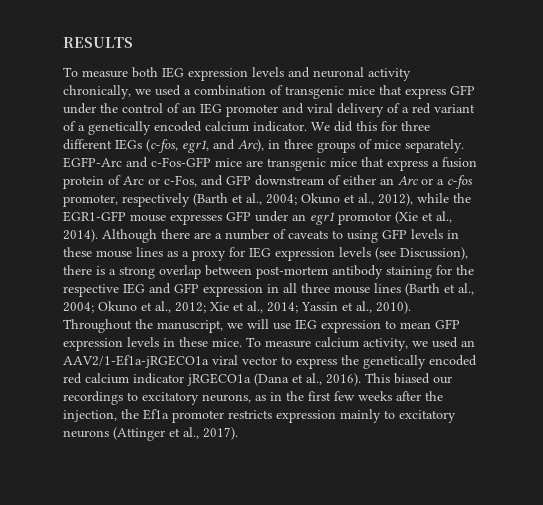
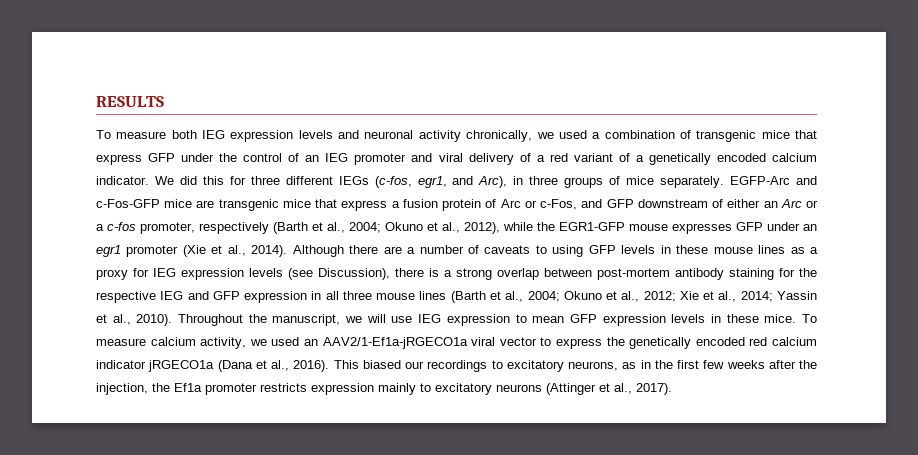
[338,212,391,225] promotor -> [126,245,179,257] promoter

